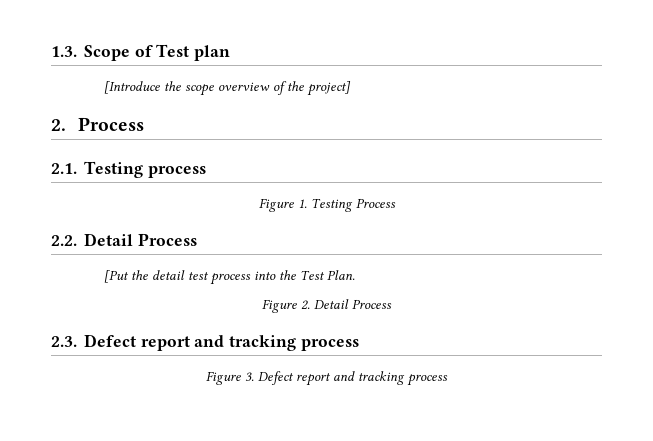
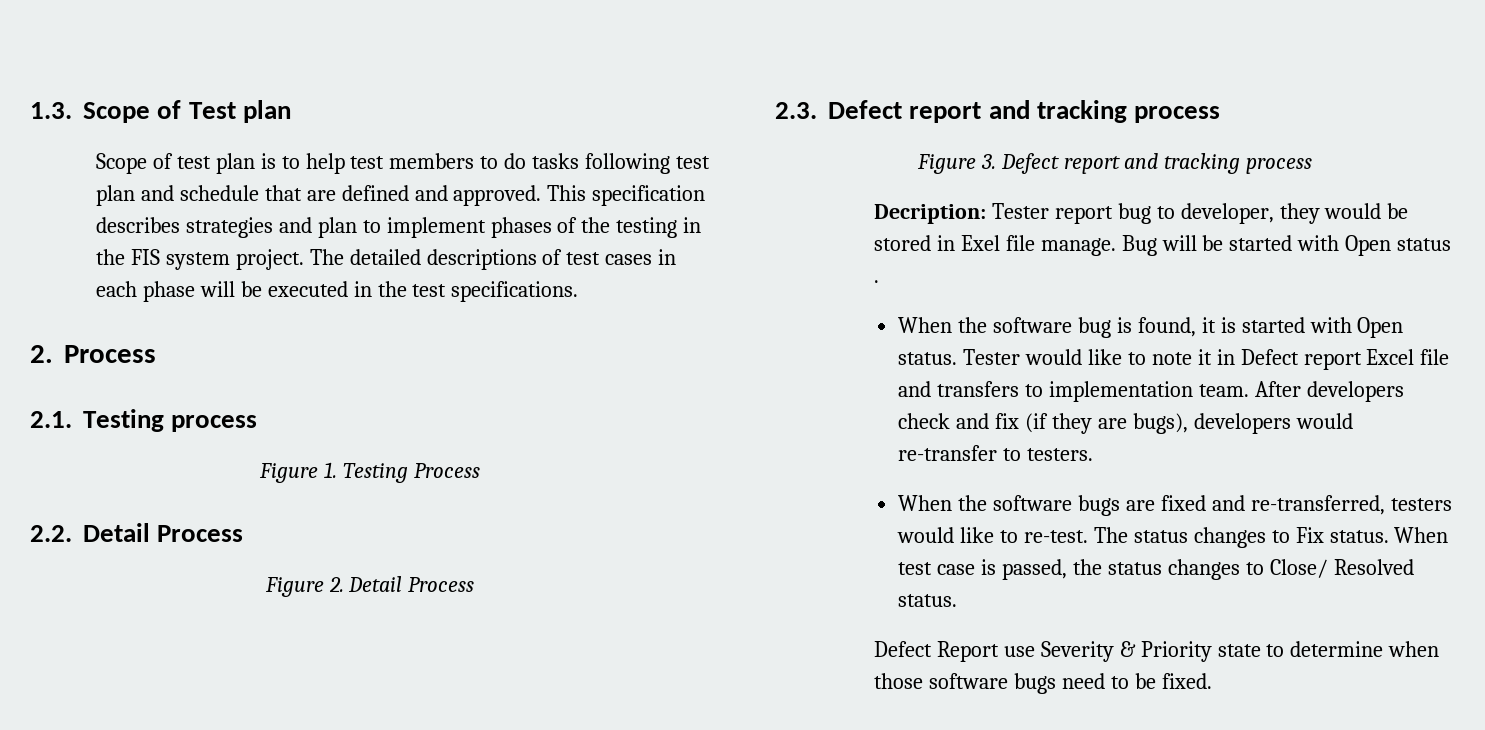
[103,81,351,96] [Introduce the scope overview of the project] -> [95,153,711,174] [95,185,706,206] [95,217,702,238] [95,249,677,270] [95,281,579,302] Scope of test plan is to help test members to do tasks following test plan and schedule that are defined and approved. This specification describes strategies and plan to implement phases of the testing in the FIS system project. The detailed descriptions of test cases in each phase will be executed in the test specifications.
[103,270,355,285] // [Put the detail test process into the Test Plan. -> (244, 533) none
(448, 380) none -> [873,203,1409,224] [873,235,1452,256] [873,280,879,283] [898,317,1404,338] [898,349,1450,370] [898,381,1404,402] [898,413,1353,434] [898,445,1093,461] [898,495,1452,516] [897,527,1449,548] [898,559,1414,580] [898,594,958,607] [873,641,1440,662] [873,673,1212,694] // Decription: Tester report bug to developer, they would be stored in Exel file manage. Bug will be started with Open status . // When the software bug is found, it is started with Open status. Tester would like to note it in Defect report Excel file and transfers to implementation team. After developers check and fix (if they are bugs), developers would re-transfer to testers. // When the software bugs are fixed and re-transferred, testers would like to re-test. The status changes to Fix status. When test case is passed, the status changes to Close/ Resolved status. // Defect Report use Severity & Priority state to determine when those software bugs need to be fixed.

